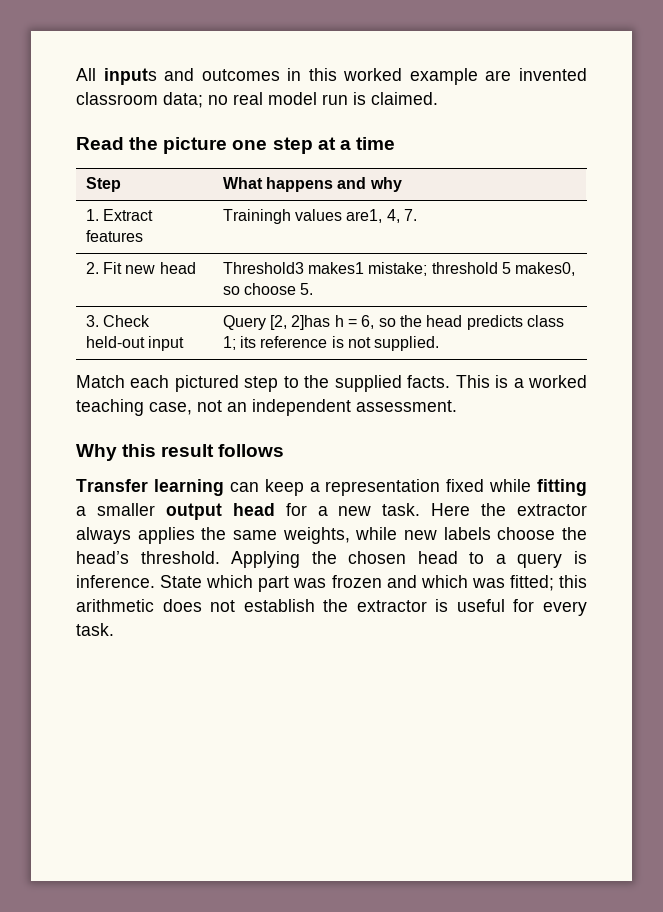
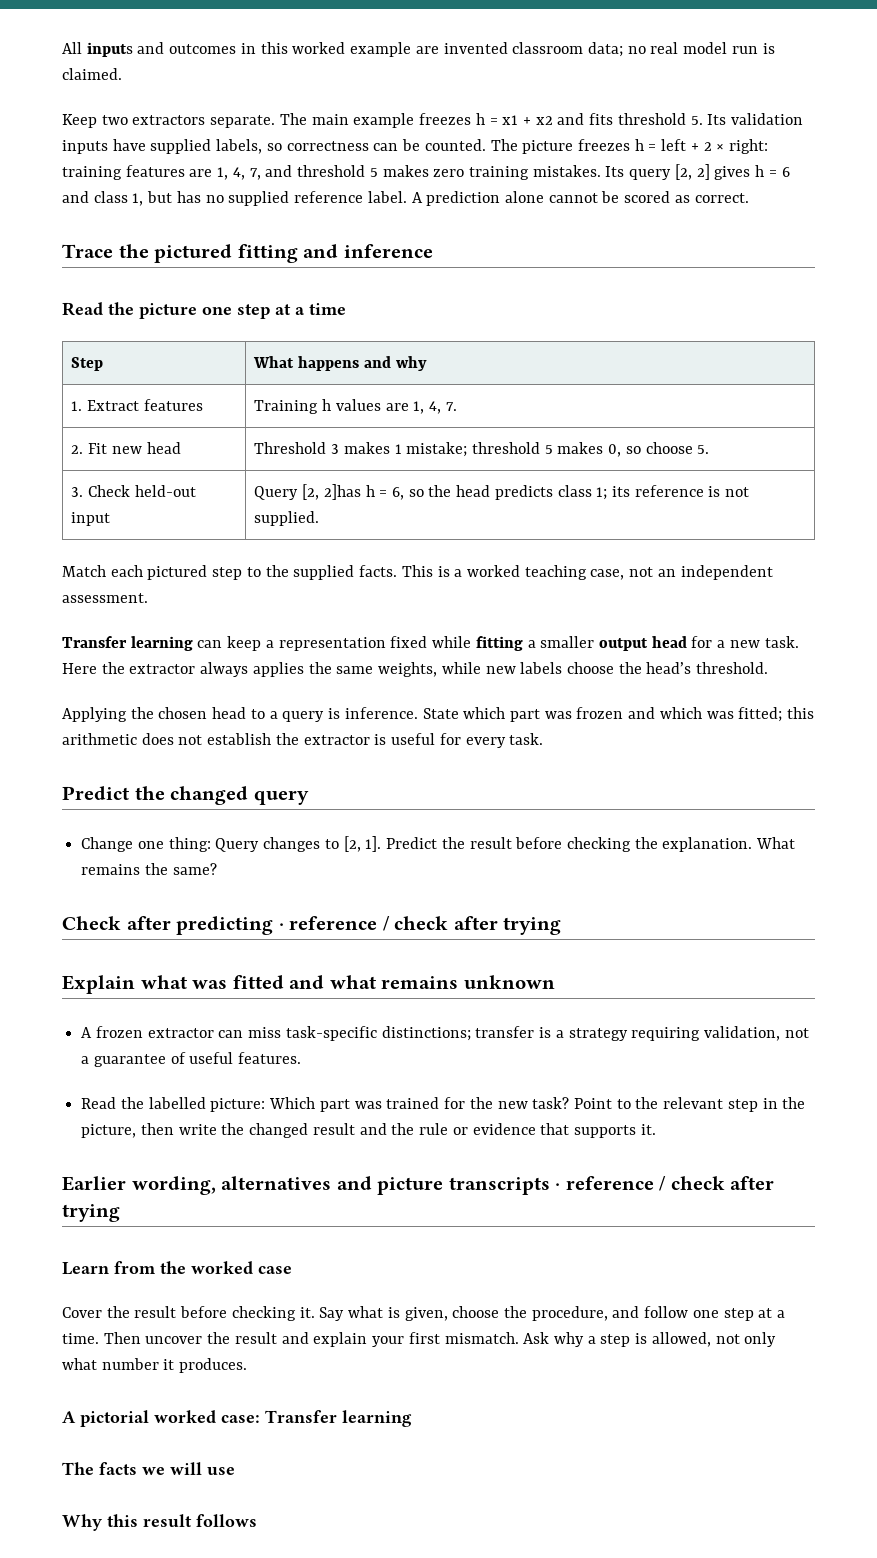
(438, 98) none -> [62,113,804,128] [62,139,769,154] [62,164,790,180] [62,191,749,206] [62,244,433,263] // Keep two extractors separate. The main example freezes h = x1 + x2 and fits threshold 5. Its validation inputs have supplied labels, so correctness can be counted. The picture freezes h = left + 2 × right: training features are 1, 4, 7, and threshold 5 makes zero training mistakes. Its query [2, 2] gives h = 6 and class 1, but has no supplied reference label. A prediction alone cannot be scored as correct. // Trace the pictured fitting and inference
[222,209,383,224] Trainingh values are1, -> [254,399,425,414] Training h values are 1,
[222,262,365,274] Threshold3 makes1 -> [254,442,402,454] Threshold 3 makes 1
[515,262,576,276] makes0, -> [557,442,622,457] makes 0,
[76,444,285,461] // Why this result follows -> (148, 598) none
(220, 557) none -> (769, 668) //
(114, 629) none -> [62,786,309,805] [81,836,796,852] [81,863,217,875] [62,916,562,935] [62,975,555,994] [81,1026,809,1041] [81,1052,302,1067] [81,1097,806,1112] [81,1123,656,1138] [62,1176,775,1195] [62,1204,120,1222] [62,1261,292,1275] [62,1306,786,1321] [62,1332,777,1347] [62,1358,248,1373] [62,1410,412,1427] [62,1462,235,1475] [62,1514,257,1531] // Predict the changed query // Change one thing: Query changes to [2, 1]. Predict the result before checking the explanation. What remains the same? // Check after predicting · reference / check after trying // Explain what was fitted and what remains unknown // A frozen extractor can miss task-specific distinctions; transfer is a strategy requiring validation, not a guarantee of useful features. // Read the labelled picture: Which part was trained for the new task? Point to the relevant step in the picture, then write the changed result and the rule or evidence that supports it. // Earlier wording, alternatives and picture transcripts · reference / check after trying // Learn from the worked case // Cover the result before checking it. Say what is given, choose the procedure, and follow one step at a time. Then uncover the result and explain your first mismatch. Ask why a step is allowed, not only what number it produces. // A pictorial worked case: Transfer learning // The facts we will use // Why this result follows

